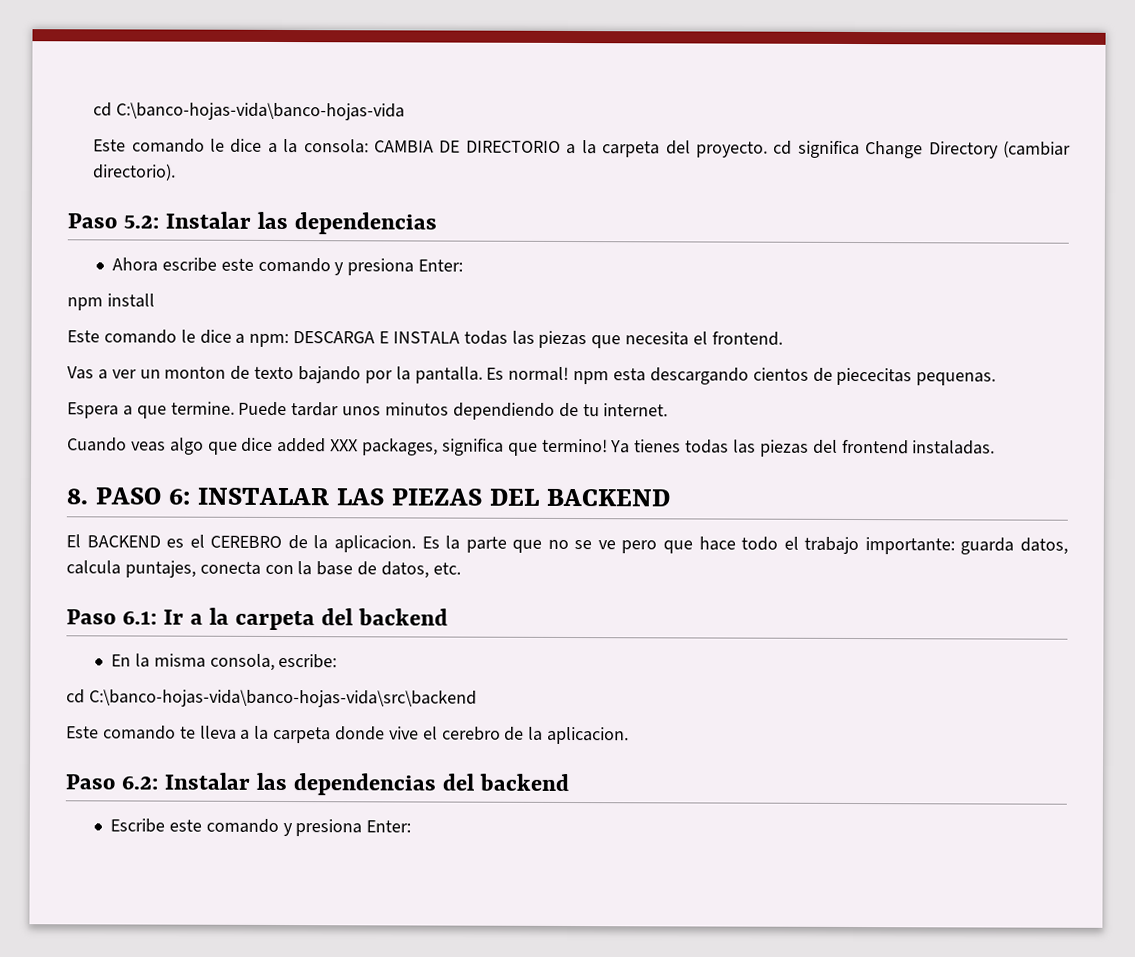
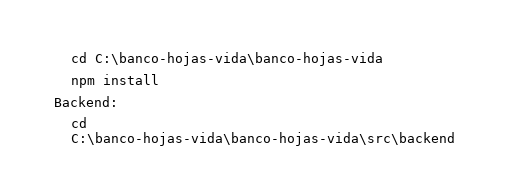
[93,138,1071,159] [93,163,177,181] [67,211,438,235] [111,257,464,276] [67,293,155,311] [67,329,783,349] [67,365,997,386] [67,401,669,420] [67,437,996,457] [66,487,670,507] [66,534,1069,555] [66,560,461,579] [66,607,449,631] [110,653,338,671] [66,689,477,708] [66,725,630,745] [65,772,570,796] [109,818,412,837] Este comando le dice a la consola: CAMBIA DE DIRECTORIO a la carpeta del proyecto. cd significa Change Directory (cambiar directorio). // Paso 5.2: Instalar las dependencias // Ahora escribe este comando y presiona Enter: // npm install // Este comando le dice a npm: DESCARGA E INSTALA todas las piezas que necesita el frontend. // Vas a ver un monton de texto bajando por la pantalla. Es normal! npm esta descargando cientos de piececitas pequenas. // Espera a que termine. Puede tardar unos minutos dependiendo de tu internet. // Cuando veas algo que dice added XXX packages, significa que termino! Ya tienes todas las piezas del frontend instaladas. // 8. PASO 6: INSTALAR LAS PIEZAS DEL BACKEND // El BACKEND es el CEREBRO de la aplicacion. Es la parte que no se ve pero que hace todo el trabajo importante: guarda datos, calcula puntajes, conecta con la base de datos, etc. // Paso 6.1: Ir a la carpeta del backend // En la misma consola, escribe: // cd C:\banco-hojas-vida\banco-hojas-vida\src\backend // Este comando te lleva a la carpeta donde vive el cerebro de la aplicacion. // Paso 6.2: Instalar las dependencias del backend // Escribe este comando y presiona Enter: -> [70,74,159,88] [54,96,118,107] [70,117,87,128] [70,132,455,146] npm install // Backend: // cd C:\banco-hojas-vida\banco-hojas-vida\src\backend

